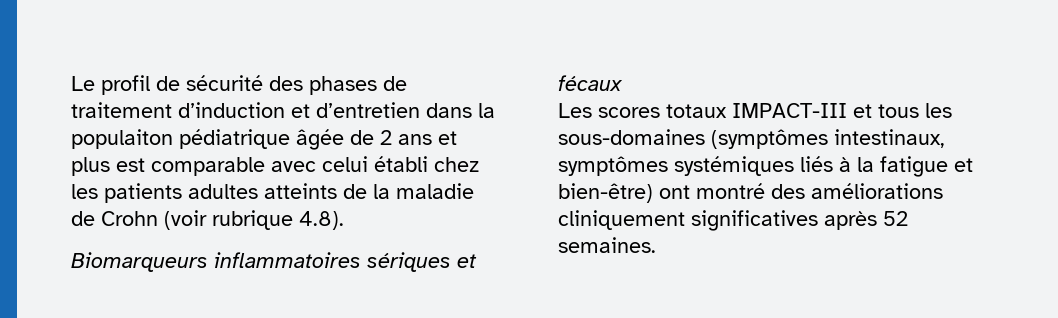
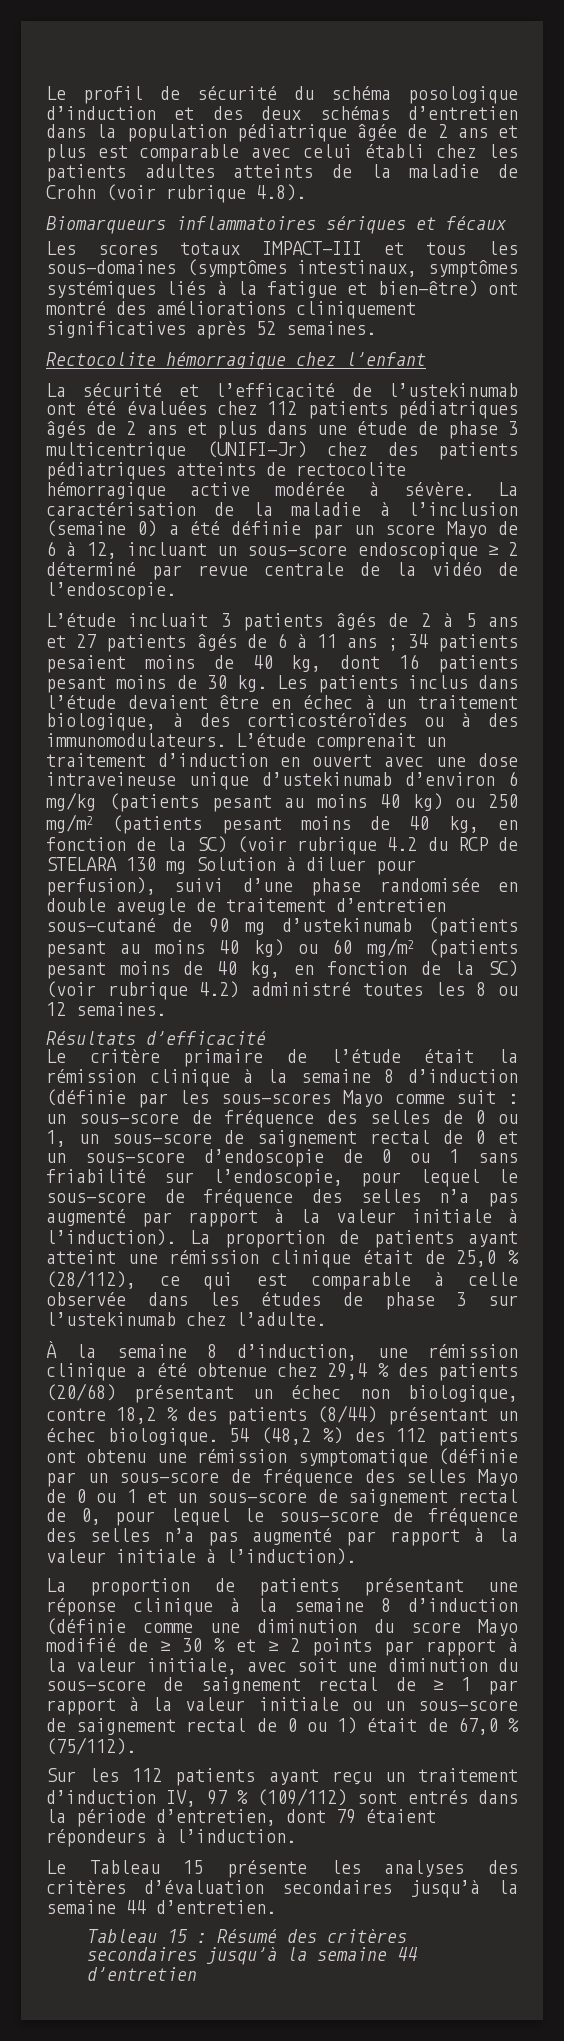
[269,76,407,95] [71,102,310,118] des phases de traitement d’induction et -> [294,86,518,104] [46,106,390,120] du schéma posologique d’induction et des deux schémas
[71,129,173,149] populaiton -> [126,124,227,142] population
(656, 245) none -> [46,352,426,370] [46,383,518,397] [46,401,518,419] [46,421,518,439] [46,441,518,460] [46,462,406,480] [46,482,518,500] [46,502,518,516] [46,520,518,539] [46,541,518,560] [46,562,518,580] [46,582,176,600] [46,613,519,631] [46,633,518,652] [46,654,518,673] [46,675,518,693] [46,695,518,709] [46,713,518,731] [46,733,446,751] [46,753,518,767] [46,771,518,790] [46,792,518,812] [46,814,518,834] [46,836,518,855] [46,857,416,875] [46,877,518,896] [46,898,446,915] [46,917,518,936] [46,938,518,958] [46,960,518,979] [46,981,518,1000] [46,1002,166,1016] [46,1031,266,1045] [46,1049,518,1067] [46,1069,518,1087] [46,1089,518,1108] [46,1110,518,1128] [46,1130,518,1147] [46,1149,518,1167] [46,1169,518,1187] [46,1189,518,1207] [46,1209,518,1227] [46,1229,518,1248] [46,1250,519,1268] [46,1270,518,1290] [46,1292,518,1310] [46,1312,326,1326] [46,1341,518,1361] [46,1363,518,1381] [46,1383,518,1403] [46,1405,518,1425] [46,1427,518,1446] [46,1448,518,1467] [46,1469,518,1487] [46,1489,518,1506] [46,1508,518,1526] [46,1528,518,1546] [46,1548,356,1565] [46,1578,518,1596] [46,1598,518,1616] [46,1618,518,1636] [46,1638,518,1656] [46,1658,518,1675] [46,1677,519,1695] [46,1697,518,1715] [46,1717,519,1735] [46,1737,136,1755] [46,1768,518,1786] [46,1788,518,1807] [46,1809,436,1827] [46,1829,296,1847] [46,1860,518,1878] [46,1880,518,1898] [46,1900,276,1914] [86,1929,407,1943] [86,1947,418,1965] [86,1967,197,1981] // Rectocolite hémorragique chez l’enfant // La sécurité et l’efficacité de l’ustekinumab ont été évaluées chez 112 patients pédiatriques âgés de 2 ans et plus dans une étude de phase 3 multicentrique (UNIFI-Jr) chez des patients pédiatriques atteints de rectocolite hémorragique active modérée à sévère. La caractérisation de la maladie à l’inclusion (semaine 0) a été définie par un score Mayo de 6 à 12, incluant un sous-score endoscopique ≥ 2 déterminé par revue centrale de la vidéo de l’endoscopie. // L’étude incluait 3 patients âgés de 2 à 5 ans et 27 patients âgés de 6 à 11 ans ; 34 patients pesaient moins de 40 kg, dont 16 patients pesant moins de 30 kg. Les patients inclus dans l’étude devaient être en échec à un traitement biologique, à des corticostéroïdes ou à des immunomodulateurs. L’étude comprenait un traitement d’induction en ouvert avec une dose intraveineuse unique d’ustekinumab d’environ 6 mg/kg (patients pesant au moins 40 kg) ou 250 mg/m2 (patients pesant moins de 40 kg, en fonction de la SC) (voir rubrique 4.2 du RCP de STELARA 130 mg Solution à diluer pour perfusion), suivi d’une phase randomisée en double aveugle de traitement d’entretien sous-cutané de 90 mg d’ustekinumab (patients pesant au moins 40 kg) ou 60 mg/m2 (patients pesant moins de 40 kg, en fonction de la SC) (voir rubrique 4.2) administré toutes les 8 ou 12 semaines. // Résultats d’efficacité // Le critère primaire de l’étude était la rémission clinique à la semaine 8 d’induction (définie par les sous-scores Mayo comme suit : un sous-score de fréquence des selles de 0 ou 1, un sous-score de saignement rectal de 0 et un sous-score d’endoscopie de 0 ou 1 sans friabilité sur l’endoscopie, pour lequel le sous-score de fréquence des selles n’a pas augmenté par rapport à la valeur initiale à l’induction). La proportion de patients ayant atteint une rémission clinique était de 25,0 % (28/112), ce qui est comparable à celle observée dans les études de phase 3 sur l’ustekinumab chez l’adulte. // À la semaine 8 d’induction, une rémission clinique a été obtenue chez 29,4 % des patients (20/68) présentant un échec non biologique, contre 18,2 % des patients (8/44) présentant un échec biologique. 54 (48,2 %) des 112 patients ont obtenu une rémission symptomatique (définie par un sous-score de fréquence des selles Mayo de 0 ou 1 et un sous-score de saignement rectal de 0, pour lequel le sous-score de fréquence des selles n’a pas augmenté par rapport à la valeur initiale à l’induction). // La proportion de patients présentant une réponse clinique à la semaine 8 d’induction (définie comme une diminution du score Mayo modifié de ≥ 30 % et ≥ 2 points par rapport à la valeur initiale, avec soit une diminution du sous-score de saignement rectal de ≥ 1 par rapport à la valeur initiale ou un sous-score de saignement rectal de 0 ou 1) était de 67,0 % (75/112). // Sur les 112 patients ayant reçu un traitement d’induction IV, 97 % (109/112) sont entrés dans la période d’entretien, dont 79 étaient répondeurs à l’induction. // Le Tableau 15 présente les analyses des critères d’évaluation secondaires jusqu’à la semaine 44 d’entretien. // Tableau 15 : Résumé des critères secondaires jusqu’à la semaine 44 d’entretien

